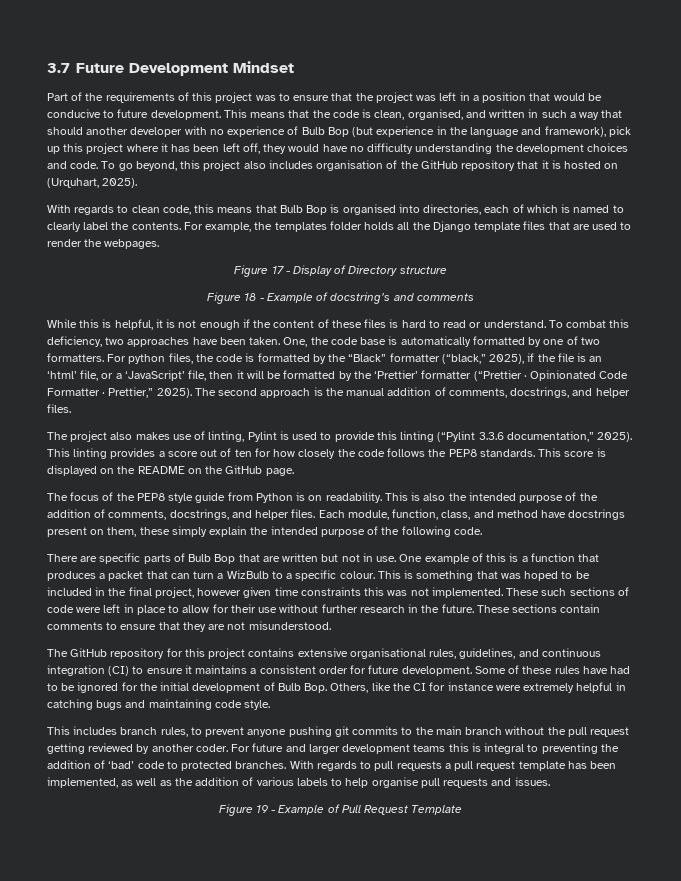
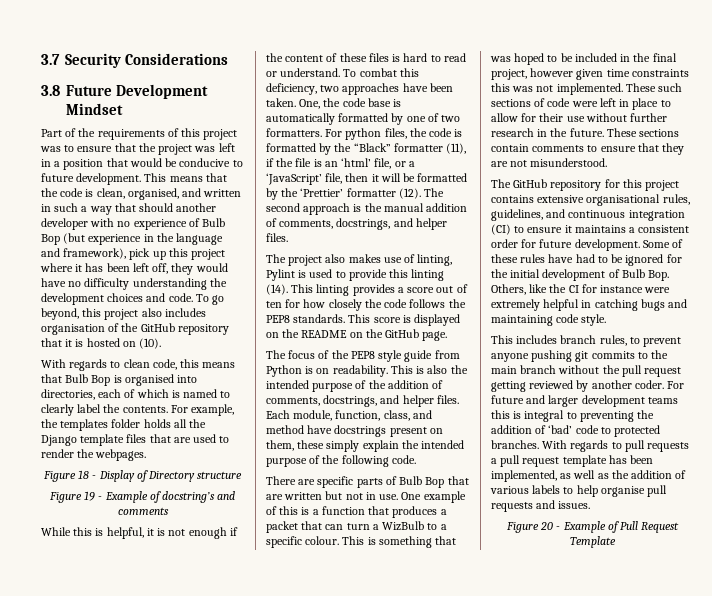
(70, 68) none -> [65,53,229,68] [41,85,60,96] Security Considerations // 3.8
[47,178,138,188] (Urquhart, 2025). -> [139,338,162,349] (10).
[271,266,284,274] 17 -> [78,470,90,479] 18
[244,293,257,301] 18 -> [84,491,96,501] 19
[441,354,525,364] (“black,” 2025), -> [446,143,467,154] (11),
[473,370,629,381] [47,387,192,398] (“Prettier · Opinionated Code Formatter · Prettier,” 2025). -> [398,188,421,199] (12).
[437,431,633,442] (“Pylint 3.3.6 documentation,” 2025). -> [266,284,288,295] (14).
[255,805,268,813] 19 -> [540,522,554,530] 20

